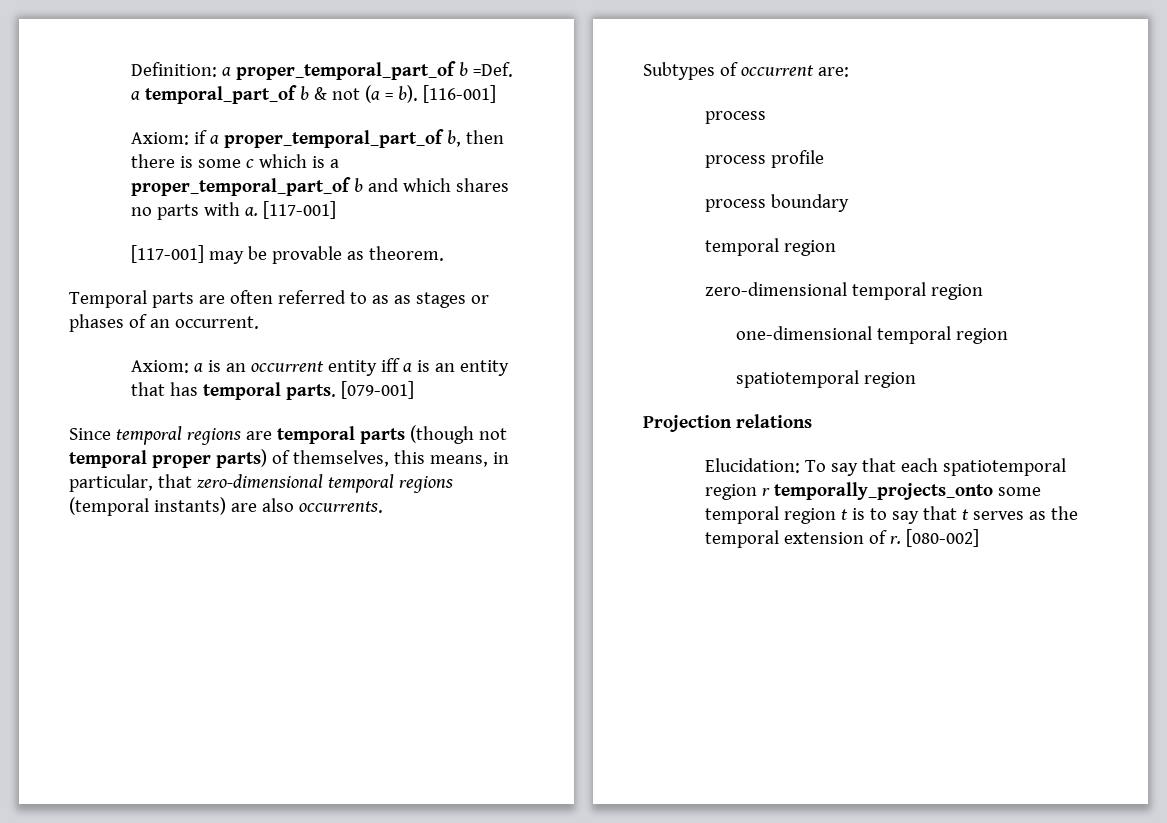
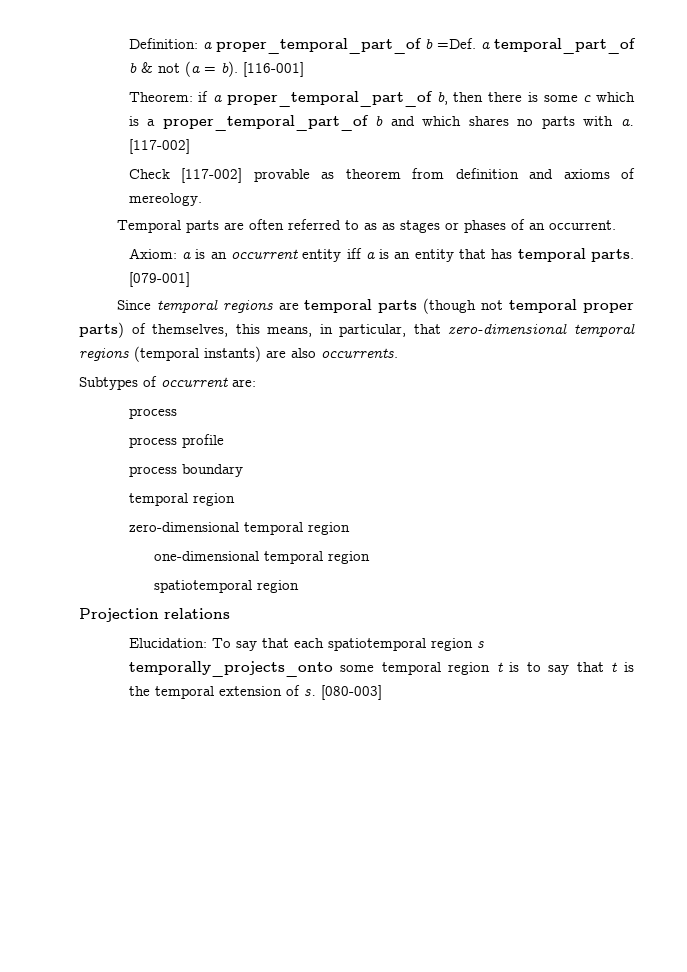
[130,132,189,145] Axiom: -> [128,92,193,102] Theorem:
[262,201,336,219] [130,245,444,264] [117-001] // [117-001] may be provable as theorem. -> [128,139,190,154] [128,168,635,183] [128,193,202,206] [117-002] // Check [117-002] provable as theorem from definition and axioms of mereology.
[761,488,770,496] r -> [476,641,484,648] s
[972,511,1046,520] serves as -> [623,662,634,672] is
[889,529,979,547] r. [080-002] -> [303,685,382,700] s. [080-003]

